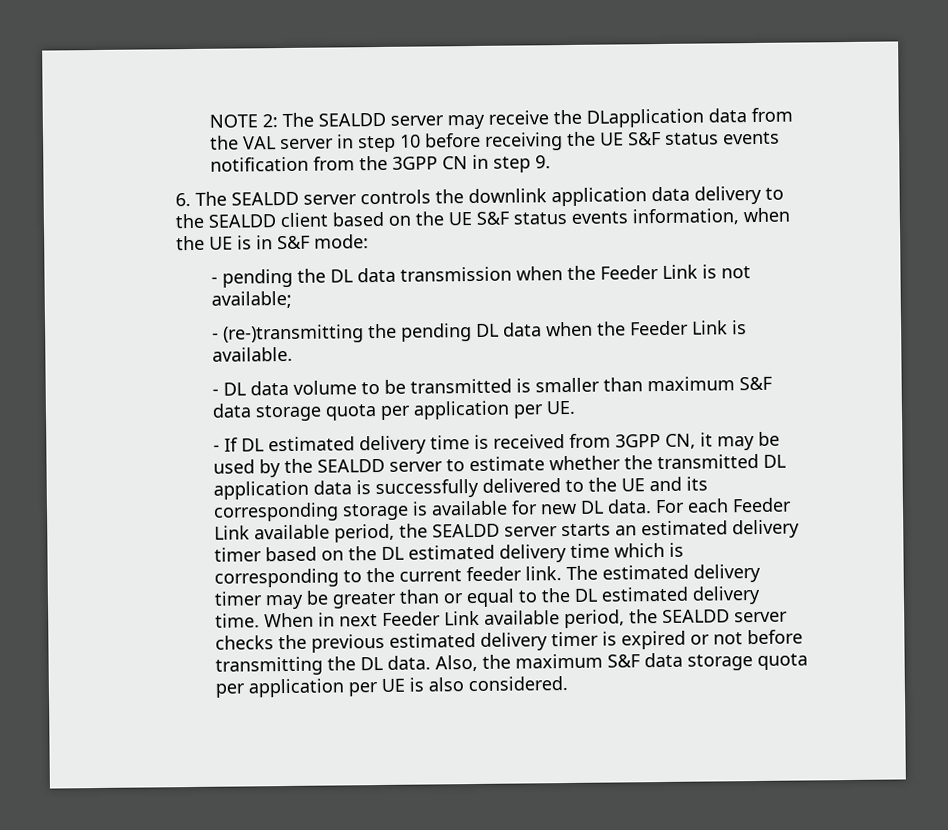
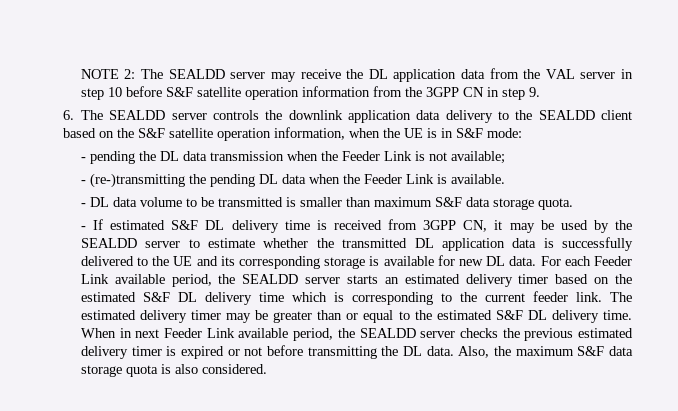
[586,108,705,128] DLapplication -> [368,69,457,82] DL application
[484,131,781,151] [210,156,310,172] receiving the UE S&F status events notification -> [165,86,370,100] S&F satellite operation information
[447,211,628,226] UE S&F status events -> [138,128,272,141] S&F satellite operation
[325,400,576,421] quota per application per UE. -> [537,198,573,210] quota.
[241,436,356,452] DL estimated -> [110,220,225,230] estimated S&F DL
[381,544,496,560] DL estimated -> [80,292,197,302] estimated S&F DL
[574,586,689,602] DL estimated -> [436,310,547,320] estimated S&F DL
[215,678,406,698] per application per UE -> (158, 371) none

